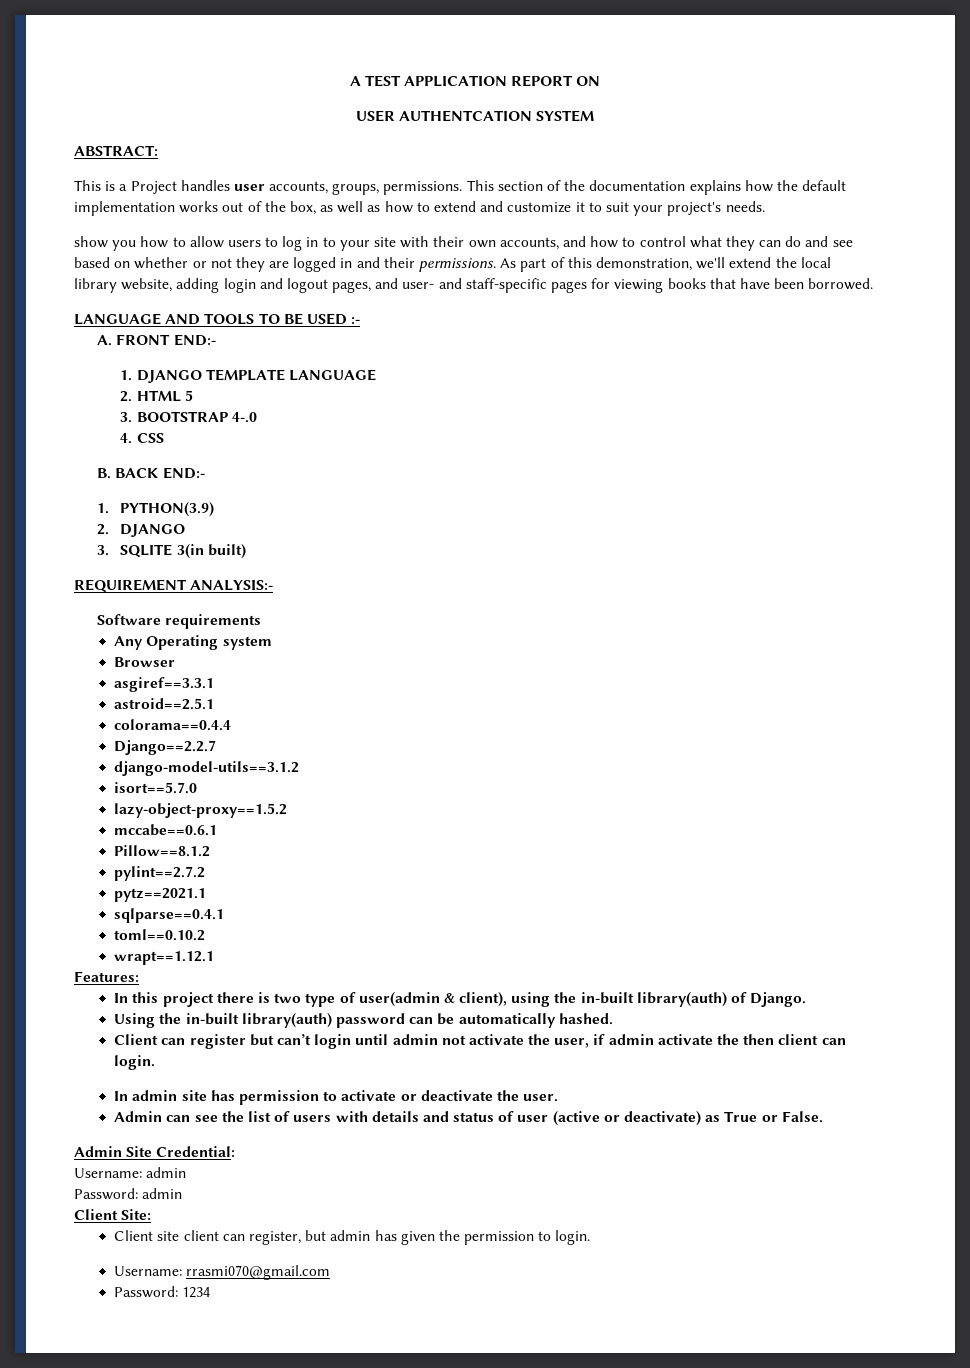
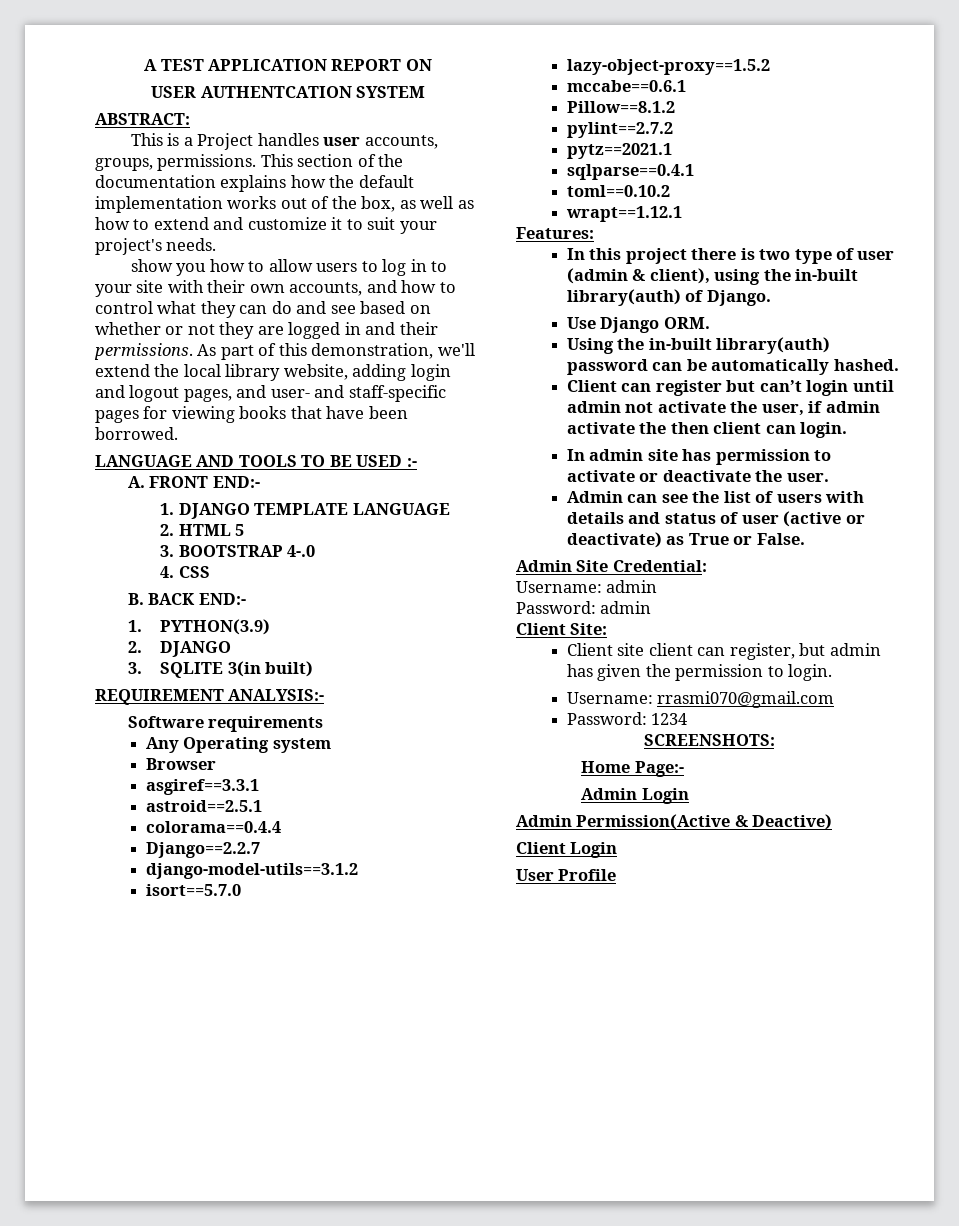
[358,992,440,1007] user(admin -> [857,251,895,260] [566,268,628,284] user (admin
(807, 999) none -> [566,317,710,333] // Use Django ORM.
(211, 1292) none -> [643,734,775,746] [581,761,684,777] [581,788,689,804] [516,814,833,830] [516,842,618,858] [516,869,617,881] // SCREENSHOTS: // Home Page:- // Admin Login // Admin Permission(Active & Deactive) // Client Login // User Profile

